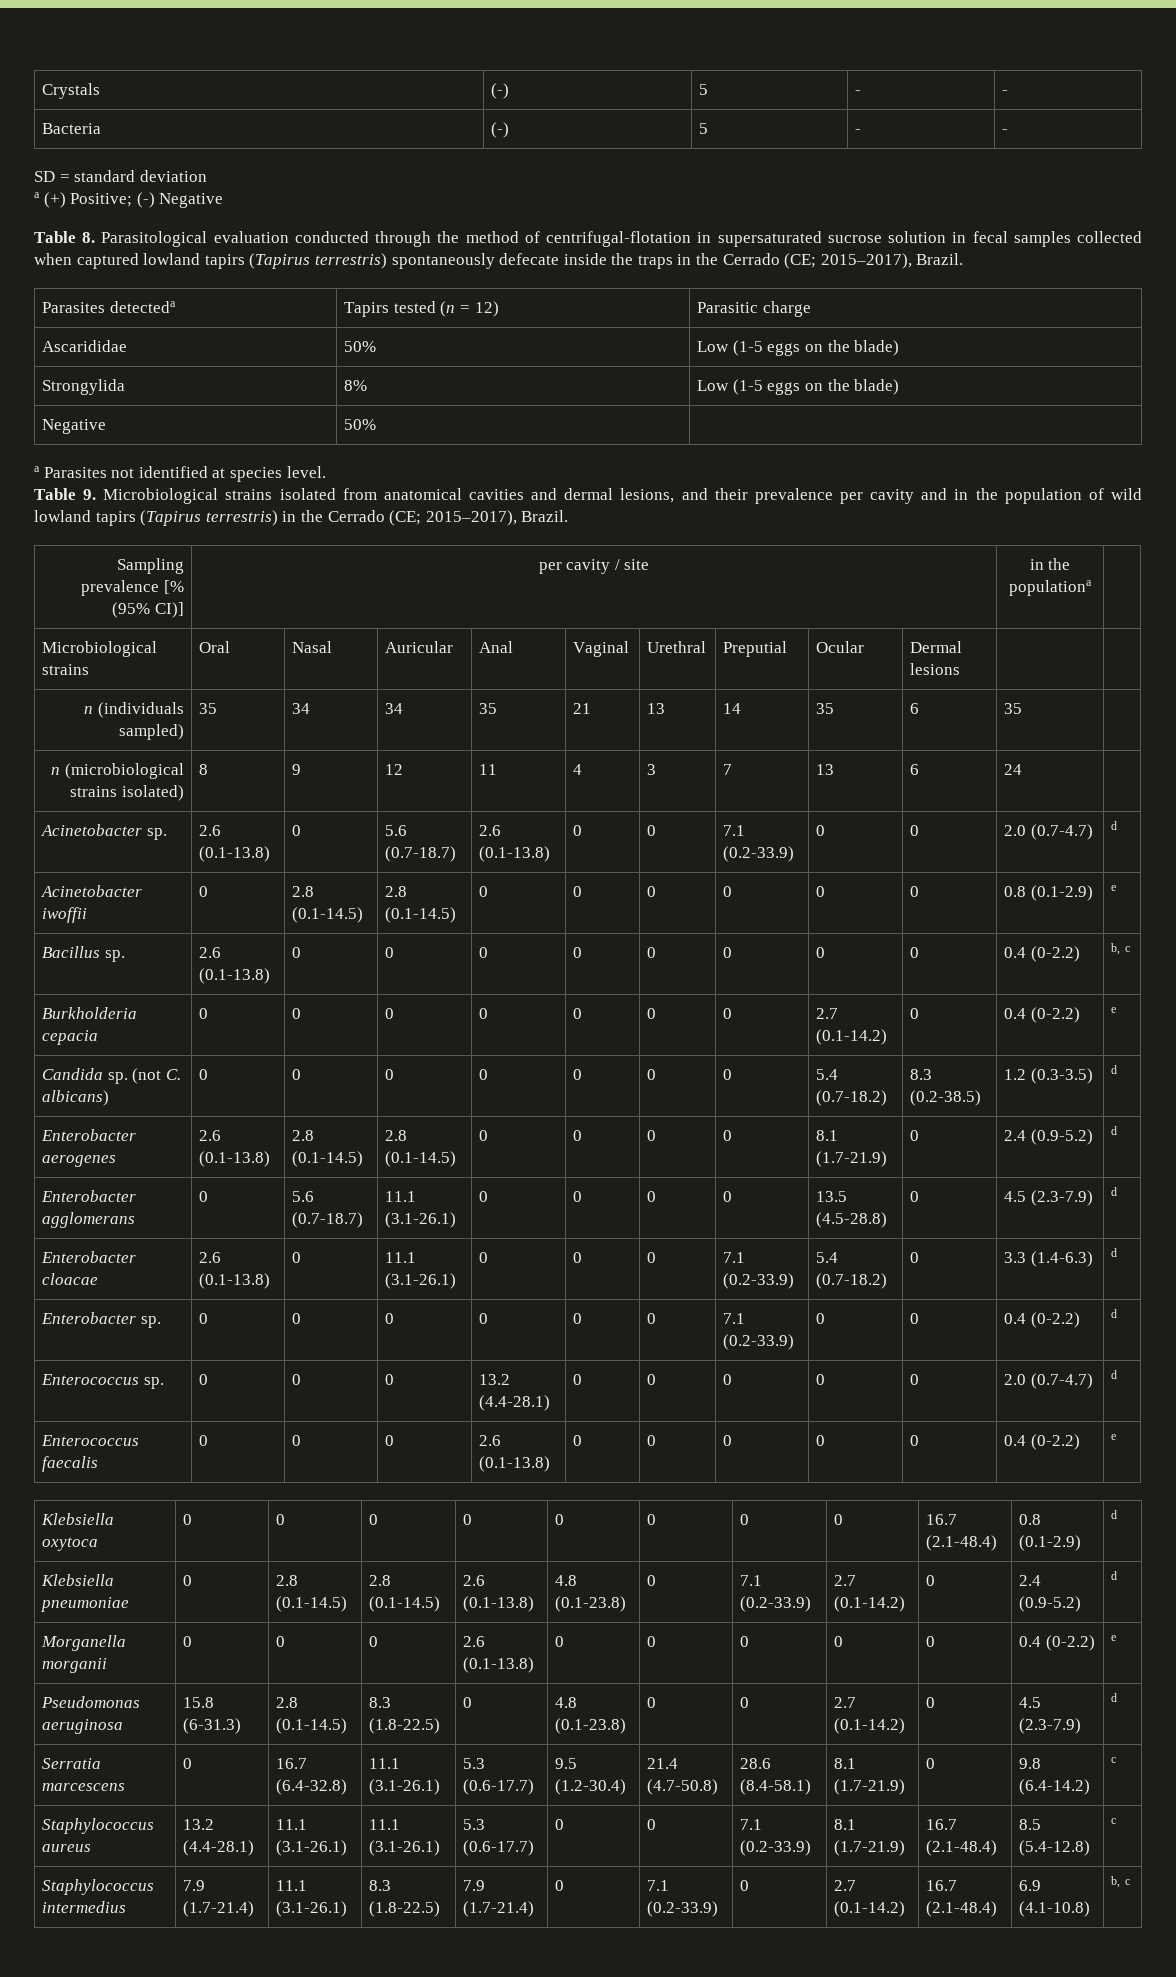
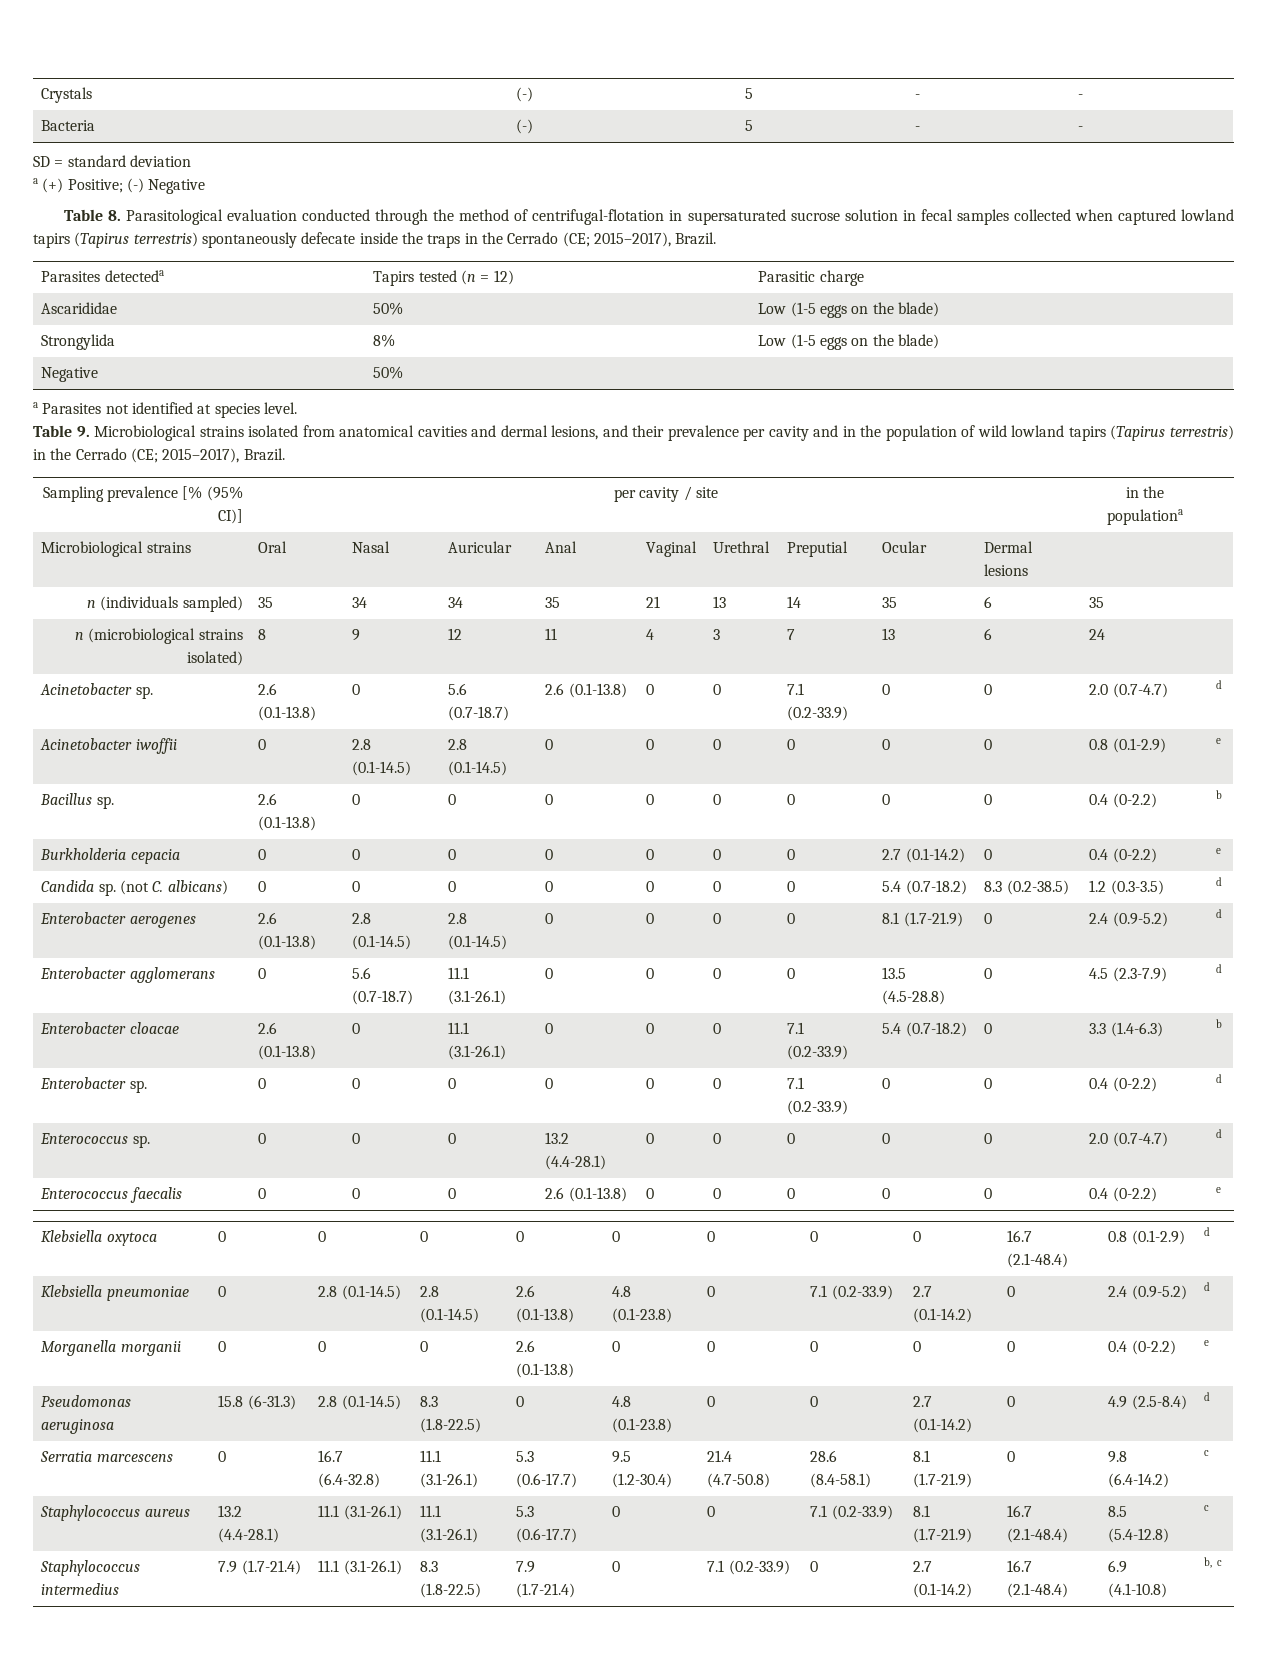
[1111,943,1130,955] b, c -> [1216,790,1223,799] b
[1111,1248,1118,1257] d -> [1216,1019,1223,1028] b
[1019,1697,1042,1708] [1019,1718,1082,1734] 4.5 (2.3-7.9) -> [1108,1395,1187,1410] 4.9 (2.5-8.4)

